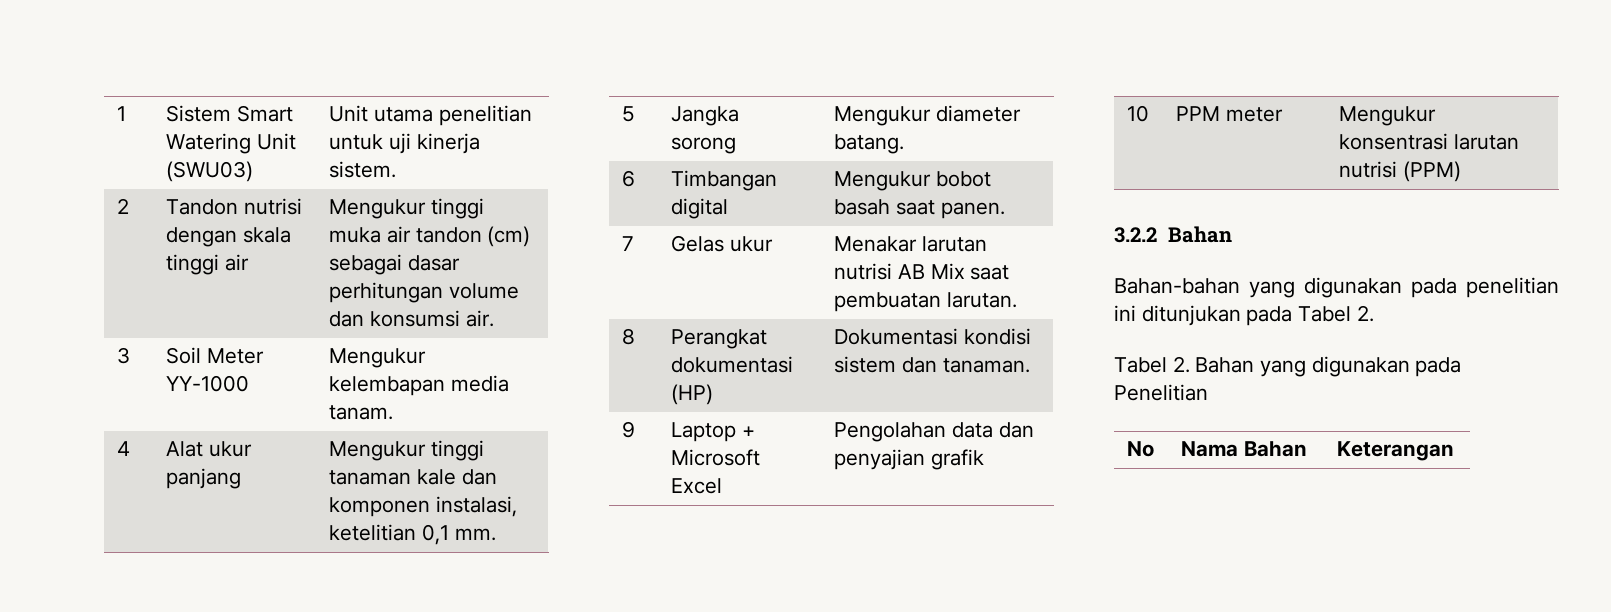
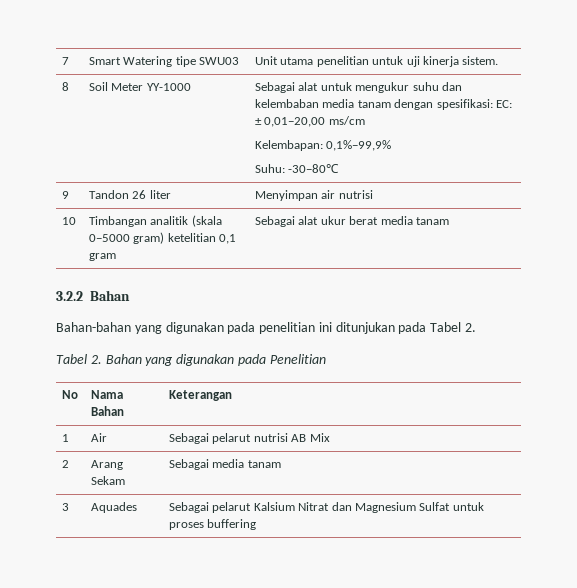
[117,106,127,121] [166,105,294,122] [166,133,297,154] [166,161,254,182] 1 | Sistem Smart Watering Unit (SWU03) -> [62,57,70,65] [89,56,240,67] 7 | Smart Watering tipe SWU03
[117,198,130,214] [166,198,303,215] [166,227,292,247] [166,254,250,275] [329,198,485,219] [329,226,531,247] [329,254,461,275] [329,282,520,303] [329,310,494,327] [117,347,131,364] [166,347,265,364] [166,375,250,392] [329,348,427,368] [329,375,510,396] [329,405,394,420] [117,441,131,456] [166,441,253,457] [166,468,242,489] [329,440,485,461] [329,469,497,485] [329,496,518,517] [329,524,496,545] [622,106,636,122] [671,106,740,126] [671,137,737,154] [834,105,1022,126] [834,134,905,154] [622,170,636,187] [671,170,778,191] [671,198,729,219] [834,171,992,191] [834,199,1005,219] [622,236,635,251] [671,235,774,252] [834,236,988,252] [834,263,1010,280] [834,292,1018,312] [622,328,636,345] [671,329,768,349] [671,356,794,373] [671,384,714,405] [834,328,1032,345] [834,356,1030,373] [622,421,636,438] [671,422,756,442] [671,449,761,466] [671,478,723,494] [834,422,1034,442] [834,449,985,470] [1127,105,1150,122] [1176,106,1284,122] [1339,106,1437,126] [1339,133,1520,150] [1339,161,1462,182] 2 | Tandon nutrisi dengan skala tinggi air | Mengukur tinggi muka air tandon (cm) sebagai dasar perhitungan volume dan konsumsi air. // 3 | Soil Meter YY-1000 | Mengukur kelembapan media tanam. // 4 | Alat ukur panjang | Mengukur tinggi tanaman kale dan komponen instalasi, ketelitian 0,1 mm. // 5 | Jangka sorong | Mengukur diameter batang. // 6 | Timbangan digital | Mengukur bobot basah saat panen. // 7 | Gelas ukur | Menakar larutan nutrisi AB Mix saat pembuatan larutan. // 8 | Perangkat dokumentasi (HP) | Dokumentasi kondisi sistem dan tanaman. // 9 | Laptop + Microsoft Excel | Pengolahan data dan penyajian grafik // 10 | PPM meter | Mengukur konsentrasi larutan nutrisi (PPM) -> [62,82,70,91] [89,82,191,91] [255,82,462,93] [255,99,512,110] [255,116,365,127] [255,140,392,151] [255,164,340,173] [62,191,70,199] [89,190,171,199] [255,190,373,201] [62,217,77,225] [89,215,222,227] [89,232,237,244] [89,253,117,261] [255,216,449,227] 8 | Soil Meter YY-1000 | Sebagai alat untuk mengukur suhu dan kelembaban media tanam dengan spesifikasi: EC: ± 0,01−20,00 ms/cm // Kelembapan: 0,1%−99,9% // Suhu: -30−80℃ // 9 | Tandon 26 liter | Menyimpan air nutrisi // 10 | Timbangan analitik (skala 0−5000 gram) ketelitian 0,1 gram | Sebagai alat ukur berat media tanam
(1455, 451) none -> [62,434,70,442] [91,433,108,442] [169,433,330,444] [62,460,70,468] [91,460,124,470] [91,476,126,485] [169,459,281,470] [62,503,70,511] [91,502,138,513] [169,502,484,513] [169,519,257,530] // 1 | Air | Sebagai pelarut nutrisi AB Mix // 2 | Arang Sekam | Sebagai media tanam // 3 | Aquades | Sebagai pelarut Kalsium Nitrat dan Magnesium Sulfat untuk proses buffering

